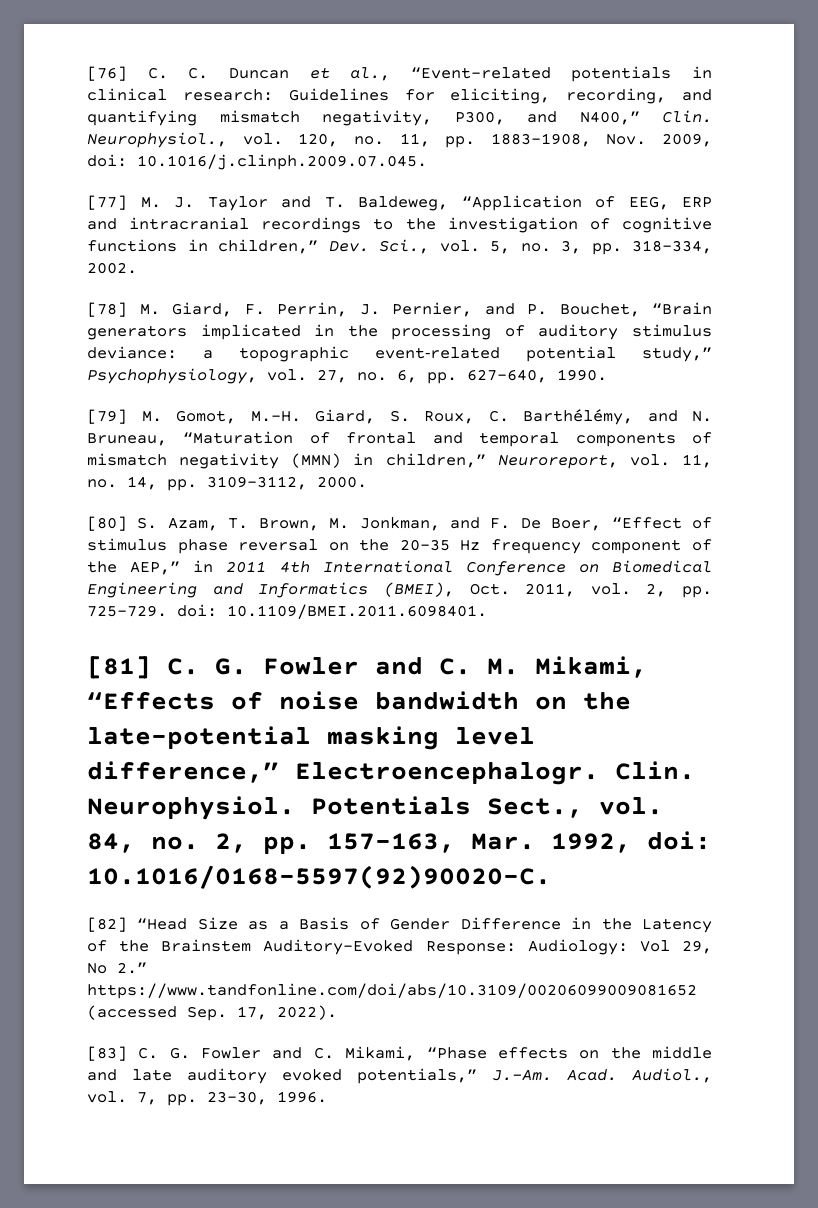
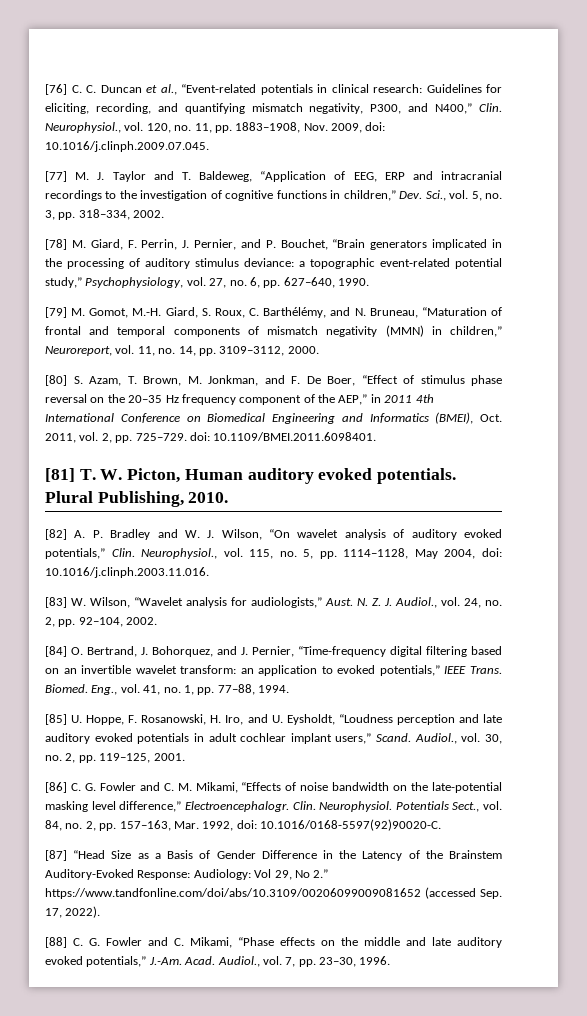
(151, 667) none -> [79,468,457,484] [45,491,229,507] [45,529,502,540] [45,548,503,559] [45,567,209,578] [45,597,502,608] [45,617,158,627] [45,646,502,657] [45,665,503,676] [45,684,289,695] [45,714,502,725] [45,733,502,744] [45,753,185,763] [45,782,67,793] T. W. Picton, Human auditory evoked potentials. Plural Publishing, 2010. // [82] A. P. Bradley and W. J. Wilson, “On wavelet analysis of auditory evoked potentials,” Clin. Neurophysiol., vol. 115, no. 5, pp. 1114–1128, May 2004, doi: 10.1016/j.clinph.2003.11.016. // [83] W. Wilson, “Wavelet analysis for audiologists,” Aust. N. Z. J. Audiol., vol. 24, no. 2, pp. 92–104, 2002. // [84] O. Bertrand, J. Bohorquez, and J. Pernier, “Time-frequency digital filtering based on an invertible wavelet transform: an application to evoked potentials,” IEEE Trans. Biomed. Eng., vol. 41, no. 1, pp. 77–88, 1994. // [85] U. Hoppe, F. Rosanowski, H. Iro, and U. Eysholdt, “Loudness perception and late auditory evoked potentials in adult cochlear implant users,” Scand. Audiol., vol. 30, no. 2, pp. 119–125, 2001. // [86]
[87,917,127,932] [82] -> [45,850,67,861] [87]
[87,1046,127,1061] [83] -> [45,937,67,948] [88]

